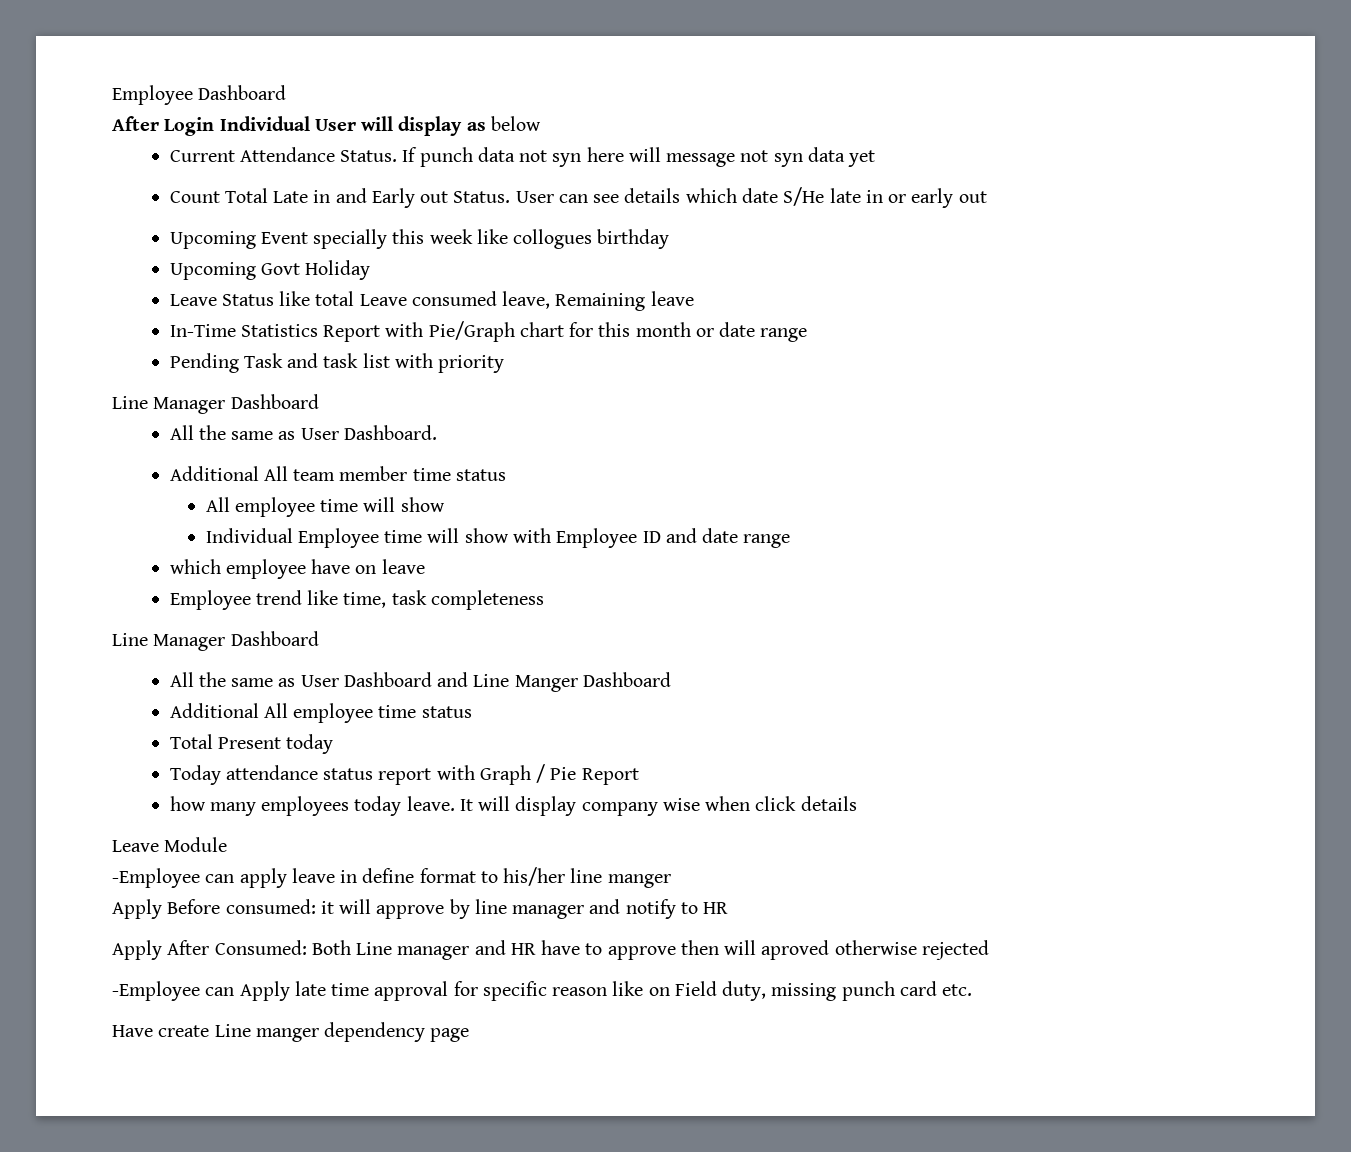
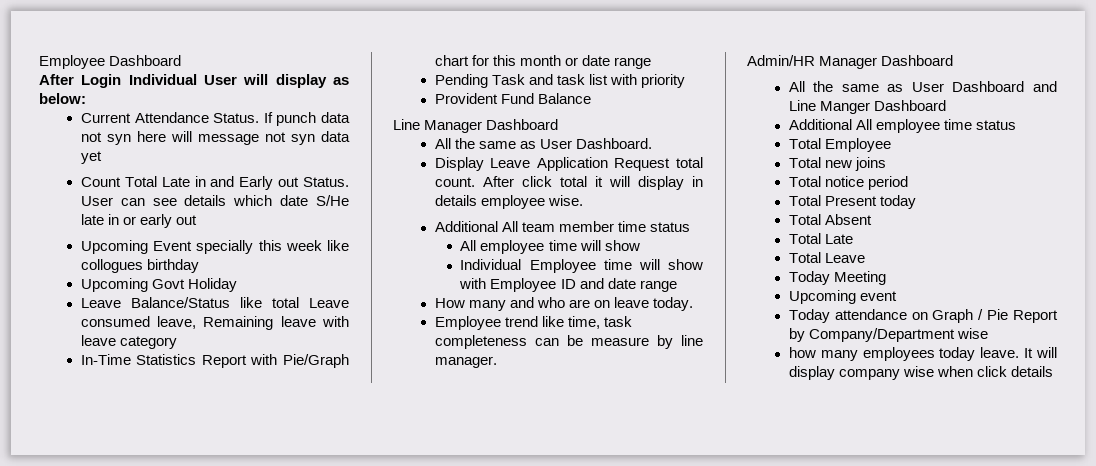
[490,116,541,131] below -> [39,93,86,104] below:
[221,294,274,306] Status -> [130,297,230,308] Balance/Status
(694, 298) none -> [322,316,349,327] [80,335,178,349] with leave category
(505, 364) none -> [434,93,592,104] // Provident Fund Balance
(437, 432) none -> [434,157,703,171] [434,176,703,190] [434,195,584,209] // Display Leave Application Request total count. After click total it will display in details employee wise.
[169,559,351,579] which employee have -> [434,297,591,311] How many and who are
(425, 566) none -> [653,297,694,311] today.
[112,633,148,646] // Line -> [534,335,703,349] [434,356,497,368] [747,55,815,66] can be measure by line manager. // Admin/HR
[217,734,334,754] Present today -> [825,138,892,152] [788,157,887,171] [788,176,909,190] [788,195,917,209] [788,214,873,225] [788,233,854,244] [788,252,866,263] [788,271,887,285] [788,290,898,304] Employee // Total new joins // Total notice period // Total Present today // Total Absent // Total Late // Total Leave // Today Meeting // Upcoming event
[323,765,475,785] status report with -> [911,312,928,320] on
(639, 776) none -> [788,328,989,342] by Company/Department wise
[112,837,228,852] [112,867,671,888] [112,899,729,919] [112,940,989,960] [112,981,973,1001] [112,1022,470,1042] // Leave Module // -Employee can apply leave in define format to his/her line manger // Apply Before consumed: it will approve by line manager and notify to HR // Apply After Consumed: Both Line manager and HR have to approve then will aproved otherwise rejected // -Employee can Apply late time approval for specific reason like on Field duty, missing punch card etc. // Have create Line manger dependency page -> (1054, 371) none

